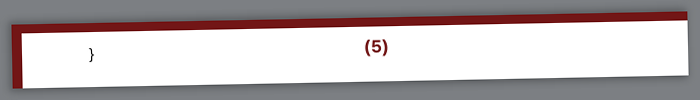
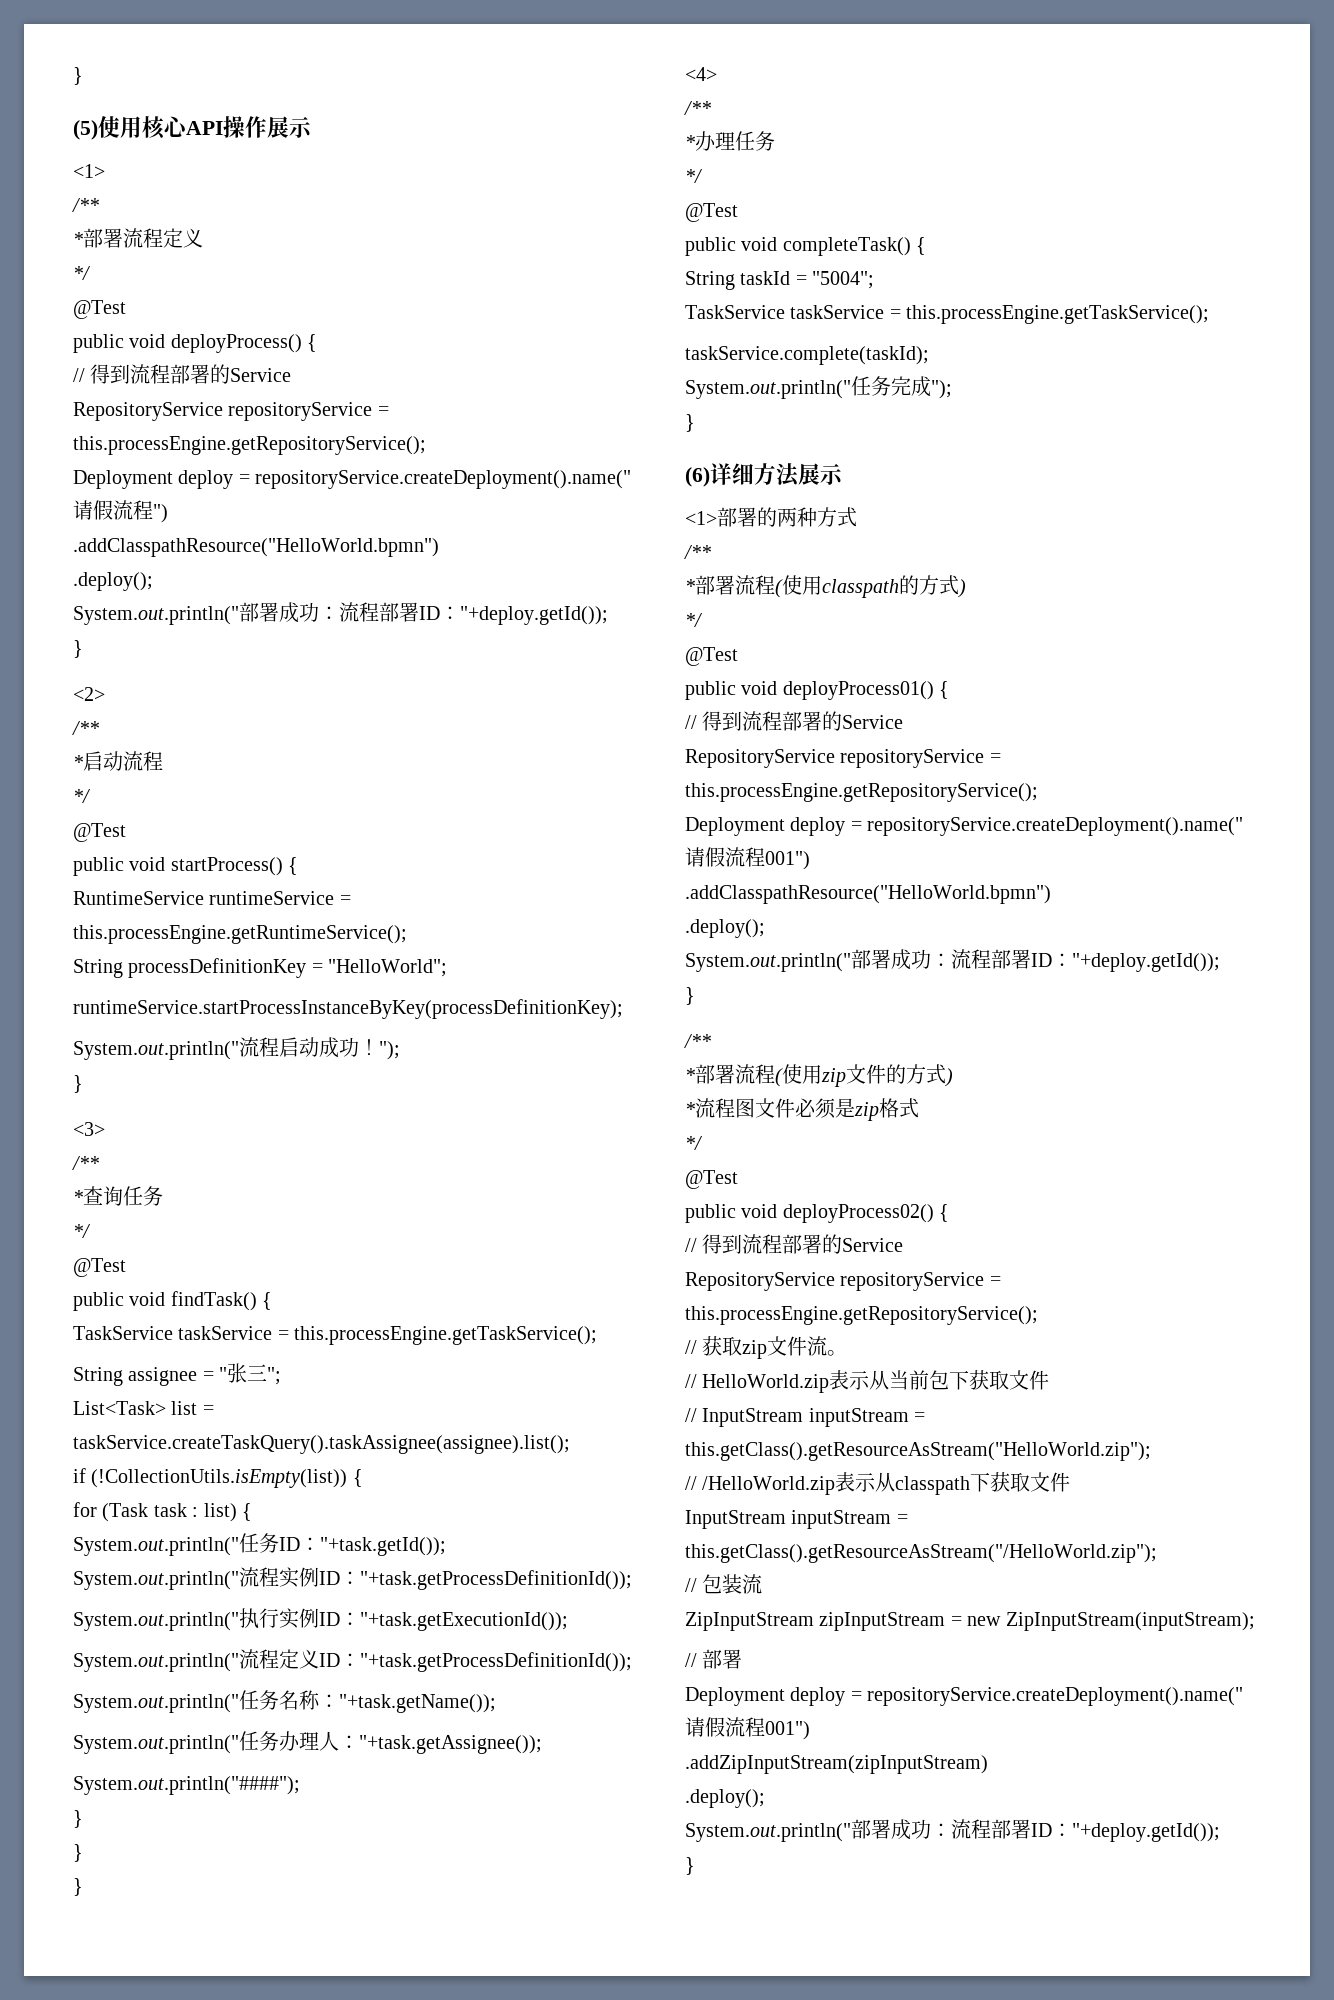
(390, 48) none -> [98,116,312,140] [73,164,105,178] [72,198,99,212] [73,228,203,248] [73,266,91,280] [73,300,126,319] [73,334,318,353] [73,364,292,384] [73,402,389,421] [73,436,426,455] [73,470,632,489] [73,500,168,523] [73,538,439,557] [73,572,153,591] [73,602,608,625] [73,640,83,658] [73,687,105,701] [72,721,99,735] [73,751,163,771] [73,789,91,803] [73,823,126,842] [73,857,299,876] [73,891,351,905] [73,925,407,944] [73,958,448,978] [73,999,623,1019] [73,1037,400,1060] [73,1075,83,1093] [73,1122,105,1136] [72,1156,99,1170] [73,1186,163,1206] [73,1224,91,1238] [73,1258,126,1277] [73,1291,273,1311] [73,1326,598,1345] [73,1363,282,1386] [73,1401,214,1415] [73,1435,570,1454] [73,1468,363,1488] [73,1502,253,1522] [73,1533,446,1556] [73,1567,632,1590] [73,1608,568,1631] [73,1649,632,1672] [73,1690,496,1713] [73,1731,542,1754] [73,1776,300,1795] [73,1810,83,1828] [73,1844,83,1862] [73,1878,83,1896] [685,67,717,81] [684,101,711,115] [685,131,775,151] [685,169,703,183] [685,203,738,222] [685,237,927,256] [685,271,875,290] [685,305,1210,324] [685,346,929,365] [685,376,952,399] [685,414,695,432] [685,463,843,487] [685,507,857,527] [684,545,711,559] [685,575,966,598] [685,613,703,627] [685,647,738,666] [685,681,950,700] [685,711,904,731] [685,749,1001,768] [685,783,1038,802] [685,817,1244,836] [685,847,810,870] [685,885,1051,904] [685,919,765,938] [685,949,1220,972] [685,987,695,1005] [684,1034,711,1048] [685,1064,953,1087] [685,1098,919,1121] [685,1136,703,1150] [685,1170,738,1189] [685,1204,950,1223] [685,1234,904,1254] [685,1272,1001,1291] [685,1306,1038,1325] [685,1336,848,1359] [685,1370,1050,1393] [685,1408,926,1427] [685,1442,1151,1461] [685,1472,1071,1495] [685,1510,908,1529] [685,1544,1157,1563] [685,1574,763,1594] [685,1612,1255,1631] [685,1649,743,1669] [685,1687,1244,1706] [685,1717,810,1740] [685,1755,988,1774] [685,1789,765,1808] [685,1819,1220,1842] [685,1857,695,1875] 使用核心API操作展示 // <1> // /** // *部署流程定义 // */ // @Test // public void deployProcess() { // // 得到流程部署的Service // RepositoryService repositoryService = this.processEngine.getRepositoryService(); // Deployment deploy = repositoryService.createDeployment().name("请假流程") // .addClasspathResource("HelloWorld.bpmn") // .deploy(); // System.out.println("部署成功：流程部署ID："+deploy.getId()); // } // <2> // /** // *启动流程 // */ // @Test // public void startProcess() { // RuntimeService runtimeService = this.processEngine.getRuntimeService(); // String processDefinitionKey = "HelloWorld"; // runtimeService.startProcessInstanceByKey(processDefinitionKey); // System.out.println("流程启动成功！"); // } // <3> // /** // *查询任务 // */ // @Test // public void findTask() { // TaskService taskService = this.processEngine.getTaskService(); // String assignee = "张三"; // List<Task> list = taskService.createTaskQuery().taskAssignee(assignee).list(); // if (!CollectionUtils.isEmpty(list)) { // for (Task task : list) { // System.out.println("任务ID："+task.getId()); // System.out.println("流程实例ID："+task.getProcessDefinitionId()); // System.out.println("执行实例ID："+task.getExecutionId()); // System.out.println("流程定义ID："+task.getProcessDefinitionId()); // System.out.println("任务名称："+task.getName()); // System.out.println("任务办理人："+task.getAssignee()); // System.out.println("####"); // } // } // } // <4> // /** // *办理任务 // */ // @Test // public void completeTask() { // String taskId = "5004"; // TaskService taskService = this.processEngine.getTaskService(); // taskService.complete(taskId); // System.out.println("任务完成"); // } // (6)详细方法展示 // <1>部署的两种方式 // /** // *部署流程(使用classpath的方式) // */ // @Test // public void deployProcess01() { // // 得到流程部署的Service // RepositoryService repositoryService = this.processEngine.getRepositoryService(); // Deployment deploy = repositoryService.createDeployment().name("请假流程001") // .addClasspathResource("HelloWorld.bpmn") // .deploy(); // System.out.println("部署成功：流程部署ID："+deploy.getId()); // } // /** // *部署流程(使用zip文件的方式) // *流程图文件必须是zip格式 // */ // @Test // public void deployProcess02() { // // 得到流程部署的Service // RepositoryService repositoryService = this.processEngine.getRepositoryService(); // // 获取zip文件流。 // // HelloWorld.zip表示从当前包下获取文件 // // InputStream inputStream = this.getClass().getResourceAsStream("HelloWorld.zip"); // // /HelloWorld.zip表示从classpath下获取文件 // InputStream inputStream = this.getClass().getResourceAsStream("/HelloWorld.zip"); // // 包装流 // ZipInputStream zipInputStream = new ZipInputStream(inputStream); // // 部署 // Deployment deploy = repositoryService.createDeployment().name("请假流程001") // .addZipInputStream(zipInputStream) // .deploy(); // System.out.println("部署成功：流程部署ID："+deploy.getId()); // }

